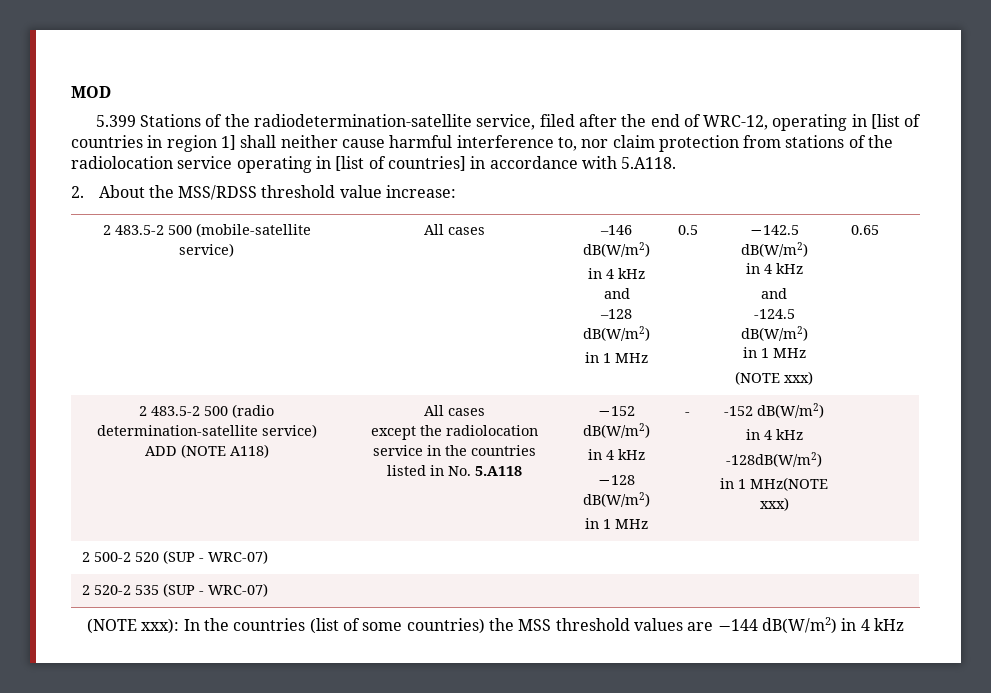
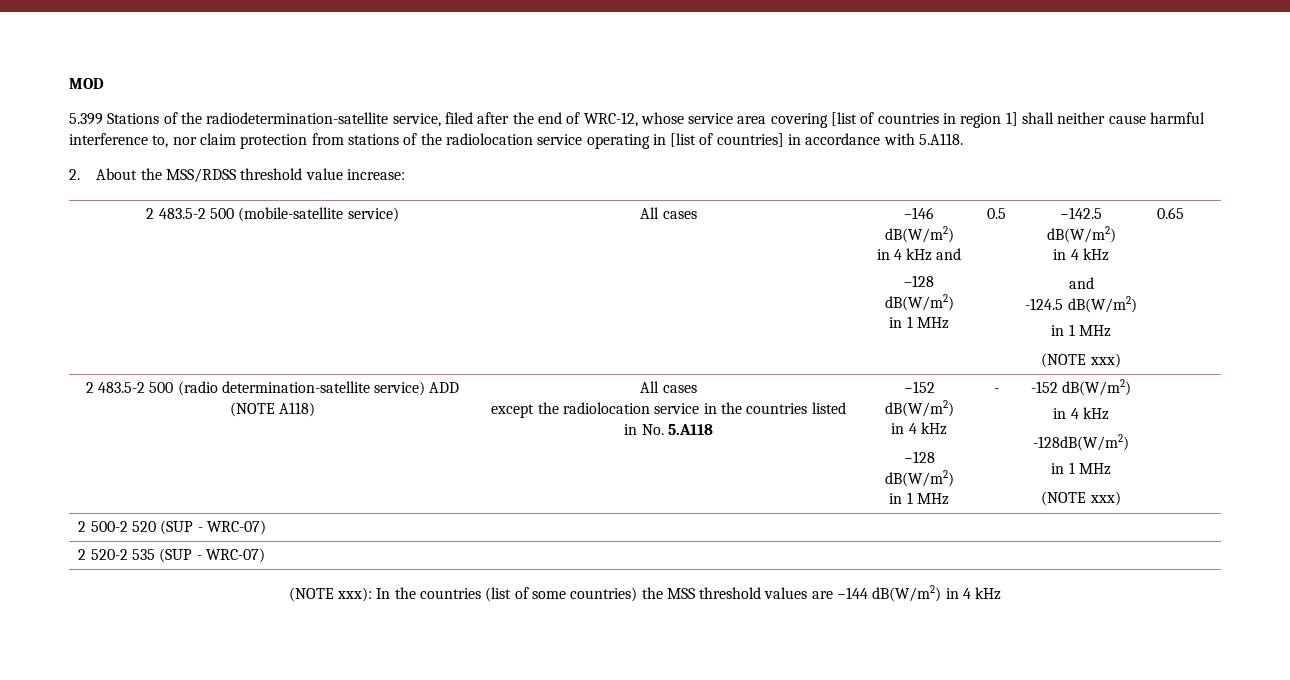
[772,114,867,131] operating in -> [640,112,828,128] whose service area covering
[750,477,828,491] MHz(NOTE -> [1078,463,1111,475] [1041,491,1087,506] MHz // (NOTE

